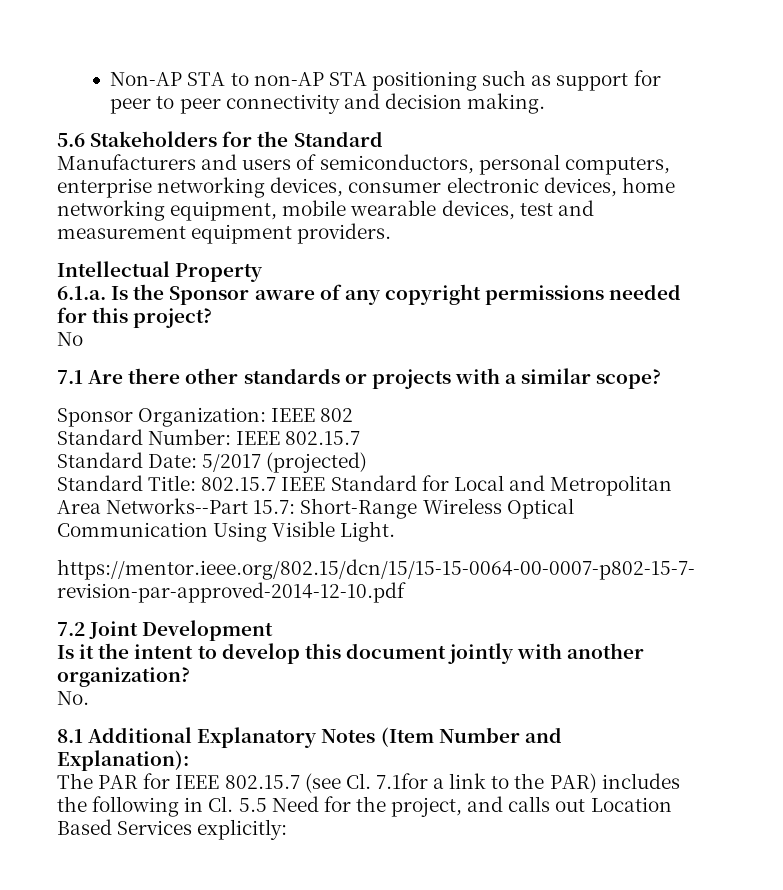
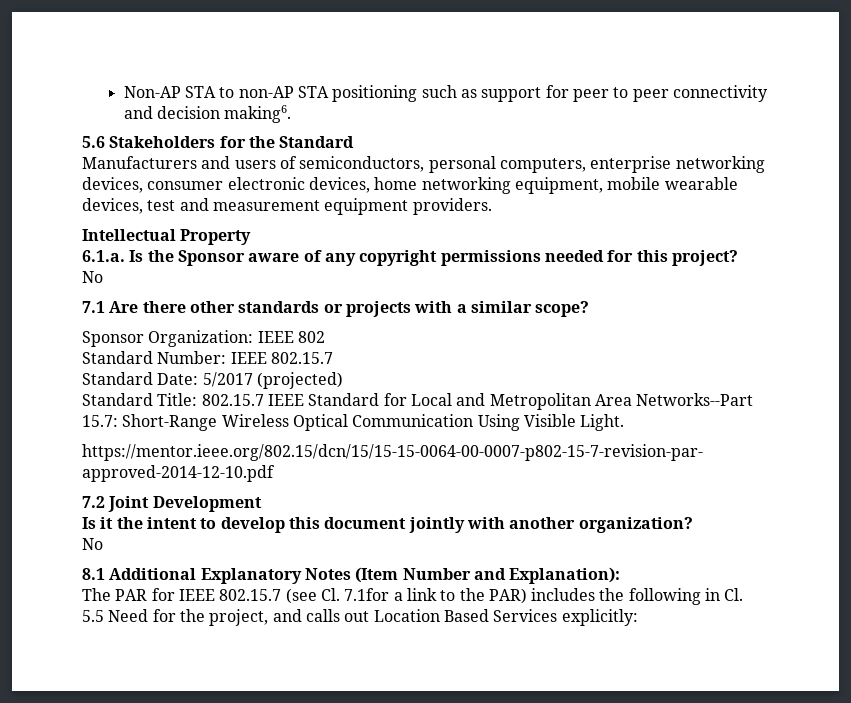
[467,93,546,114] making. -> [224,105,292,123] making6.
[57,691,89,705] No. -> [82,538,103,550] No

